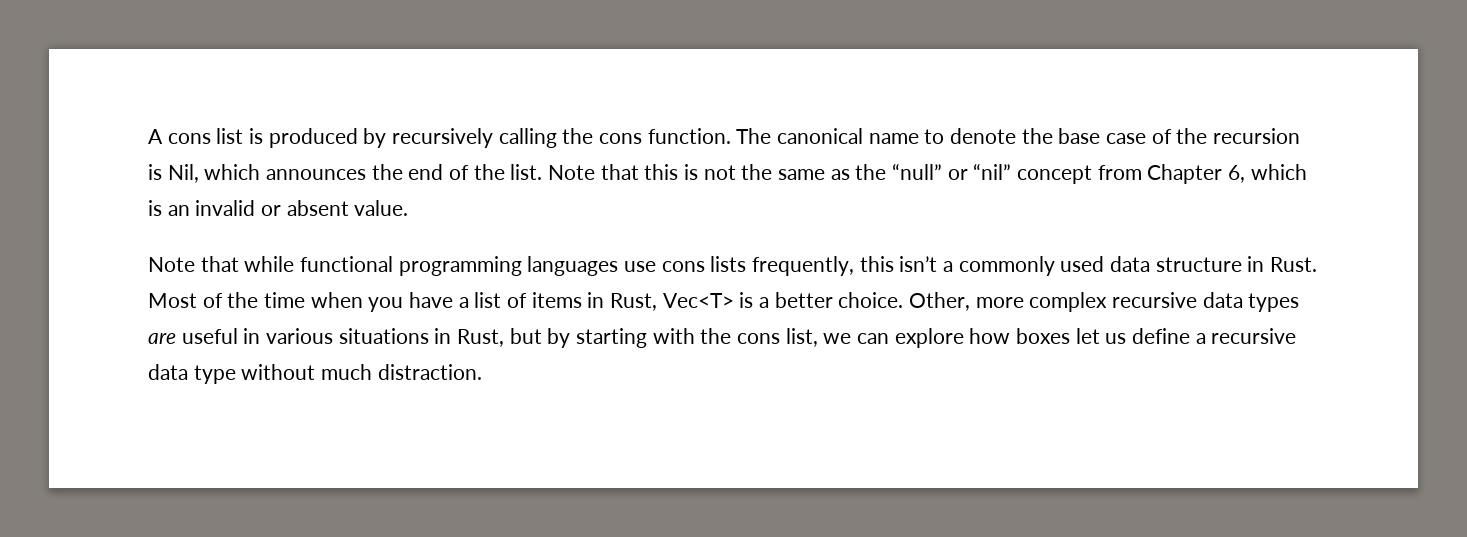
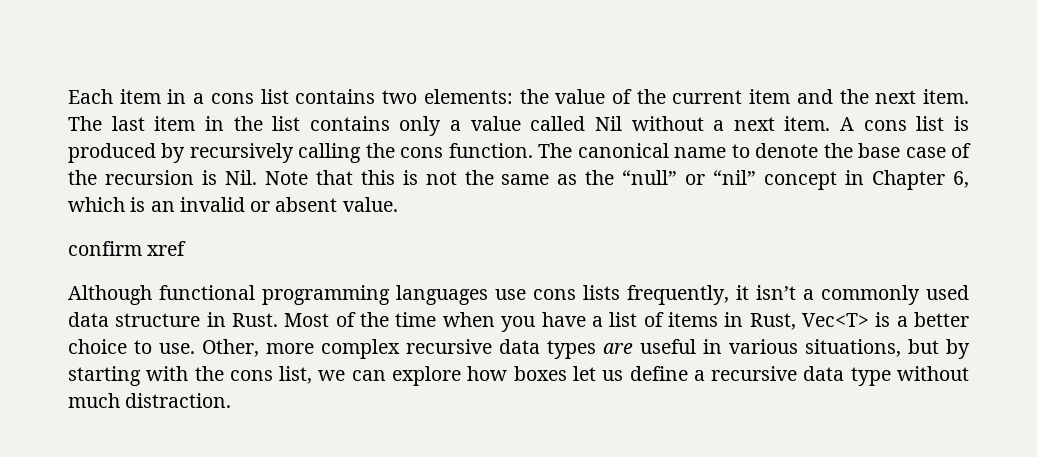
(148, 136) none -> [68,89,969,104] [68,116,831,136] Each item in a cons list contains two elements: the value of the current item and the next item. The last item in the list contains only a value called Nil without a next item.
[167,164,543,183] Nil, which announces the end of the list. -> [224,170,257,185] Nil.
[1097,165,1142,180] from -> [845,170,865,185] in
[148,256,295,272] Note that while -> [68,241,187,256] [68,285,152,305] confirm xref // Although
[859,256,894,272] this -> [736,285,749,300] it
[838,292,904,308] choice. -> [68,339,195,354] choice to use.
[338,328,505,347] situations in Rust, -> [805,339,901,357] situations,

